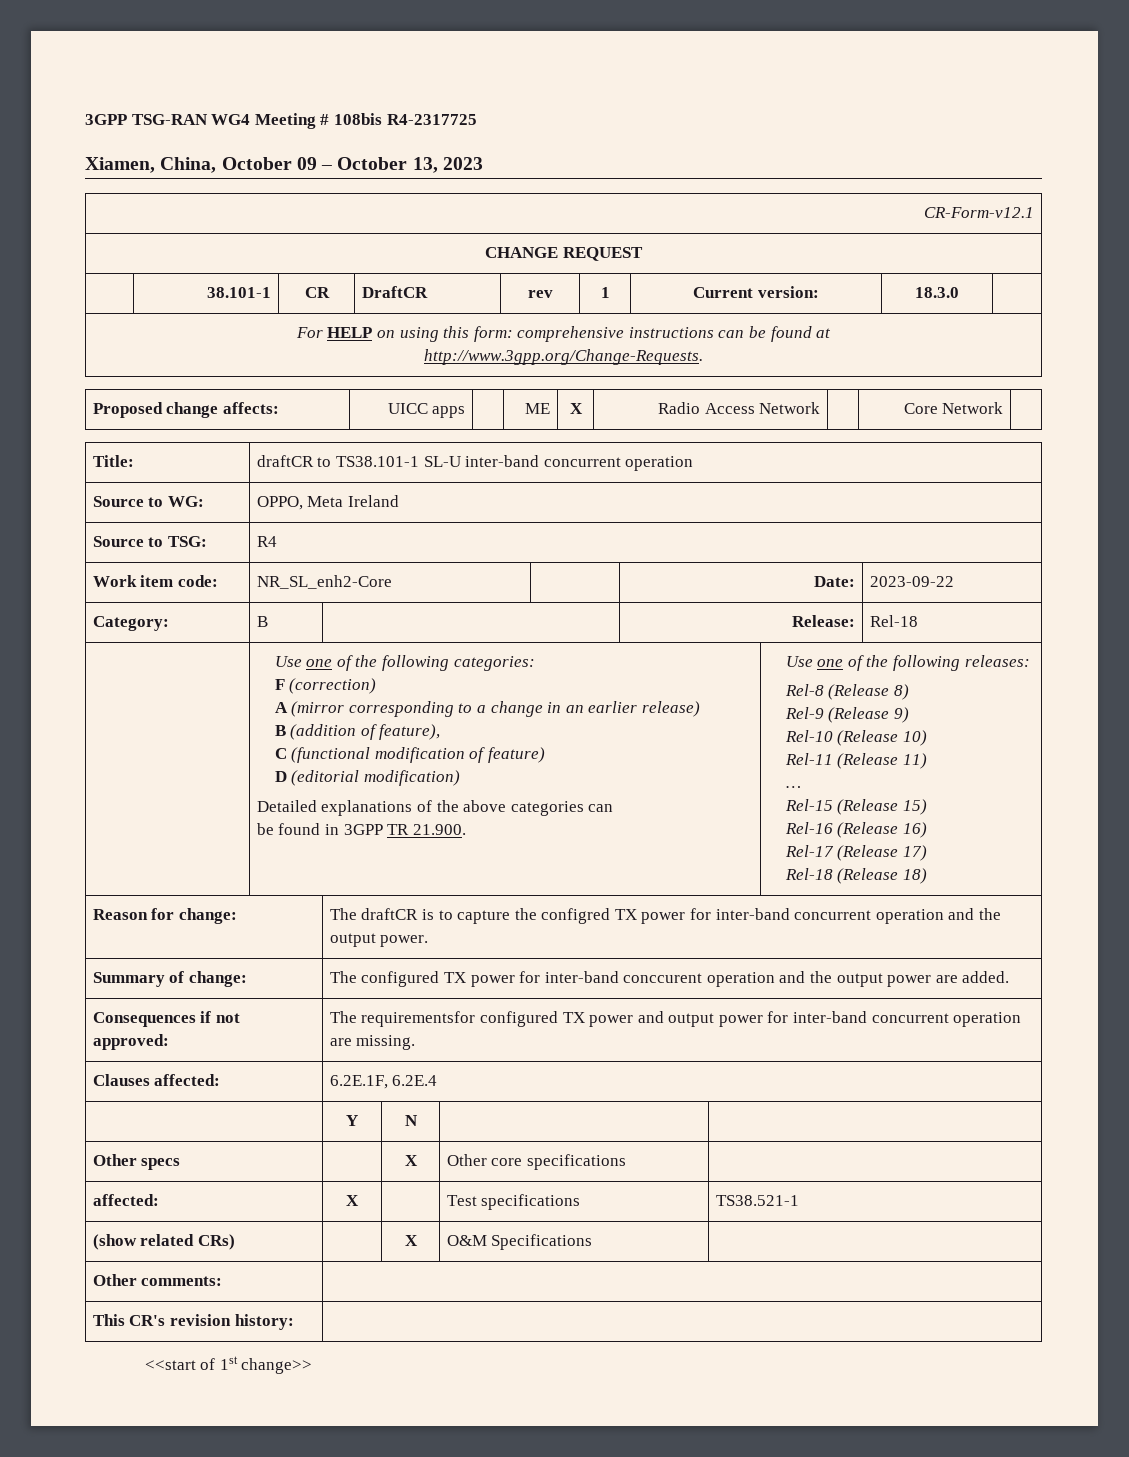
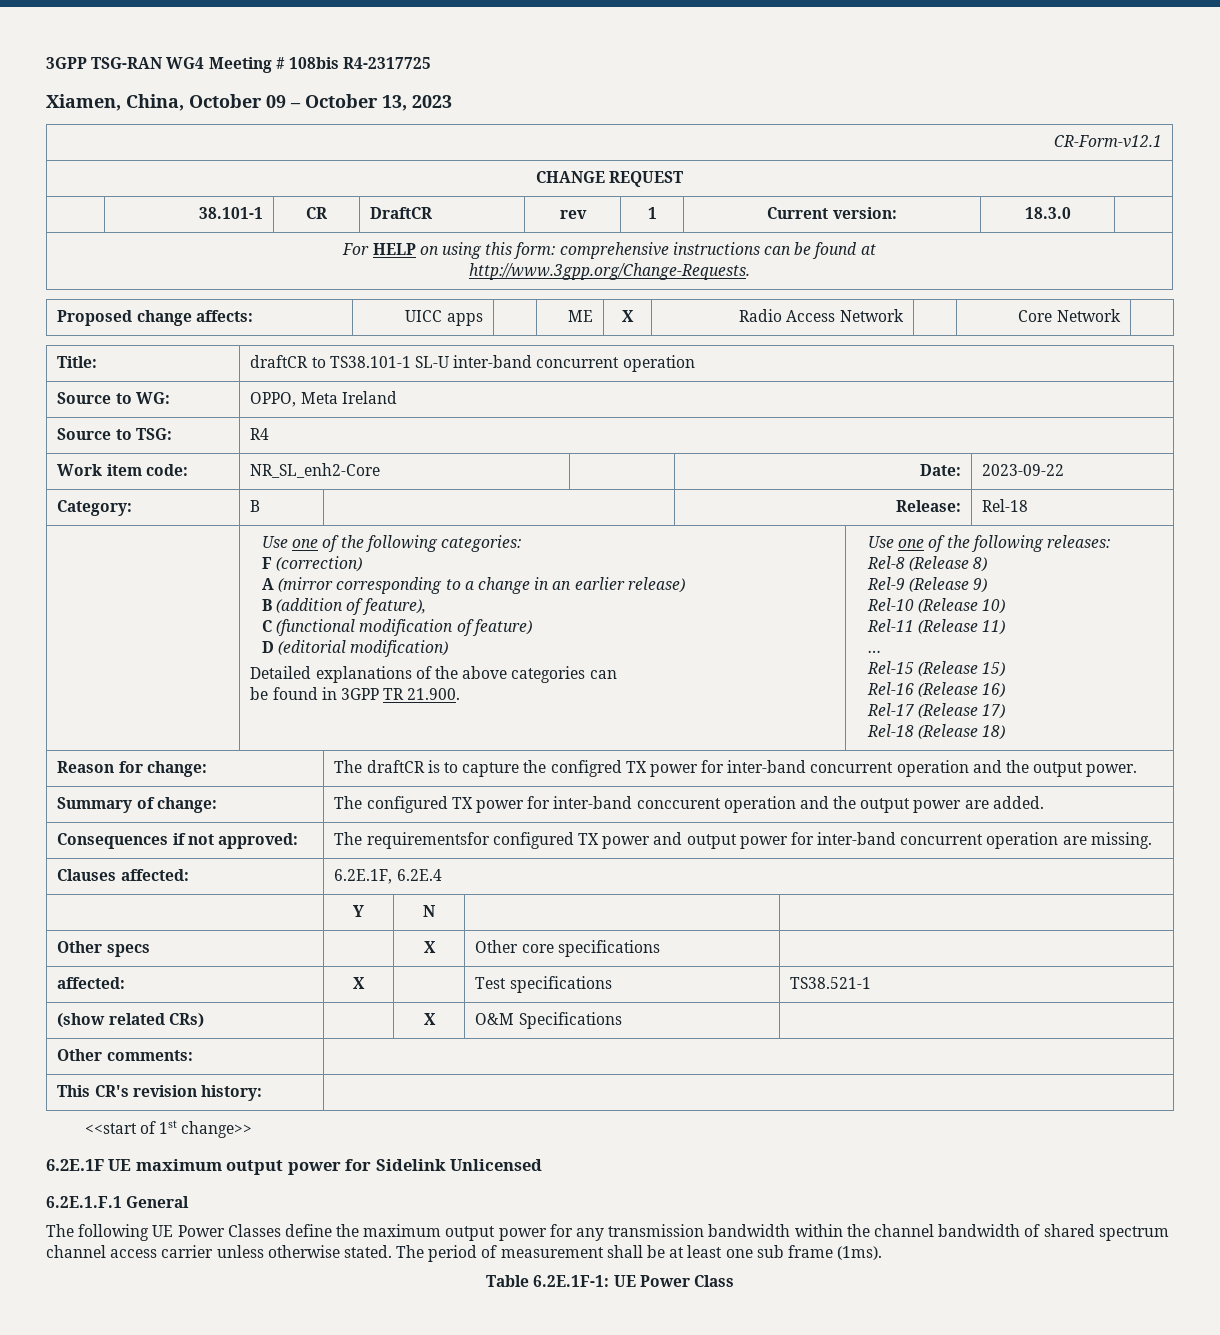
(313, 1366) none -> [46,1159,543,1175] [46,1196,190,1208] [46,1224,1169,1241] [46,1245,883,1262] [486,1275,734,1287] // 6.2E.1F UE maximum output power for Sidelink Unlicensed // 6.2E.1.F.1 General // The following UE Power Classes define the maximum output power for any transmission bandwidth within the channel bandwidth of shared spectrum channel access carrier unless otherwise stated. The period of measurement shall be at least one sub frame (1ms). // Table 6.2E.1F-1: UE Power Class

